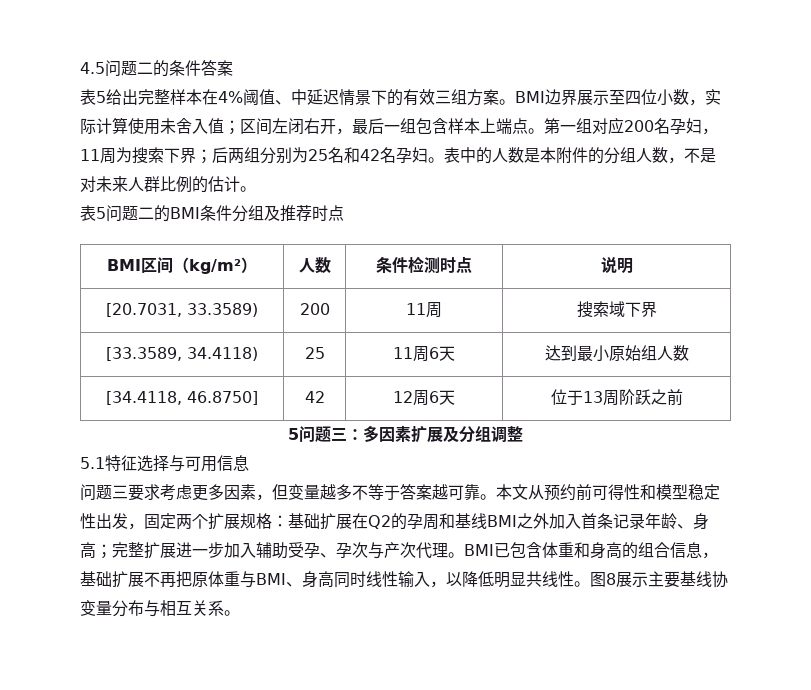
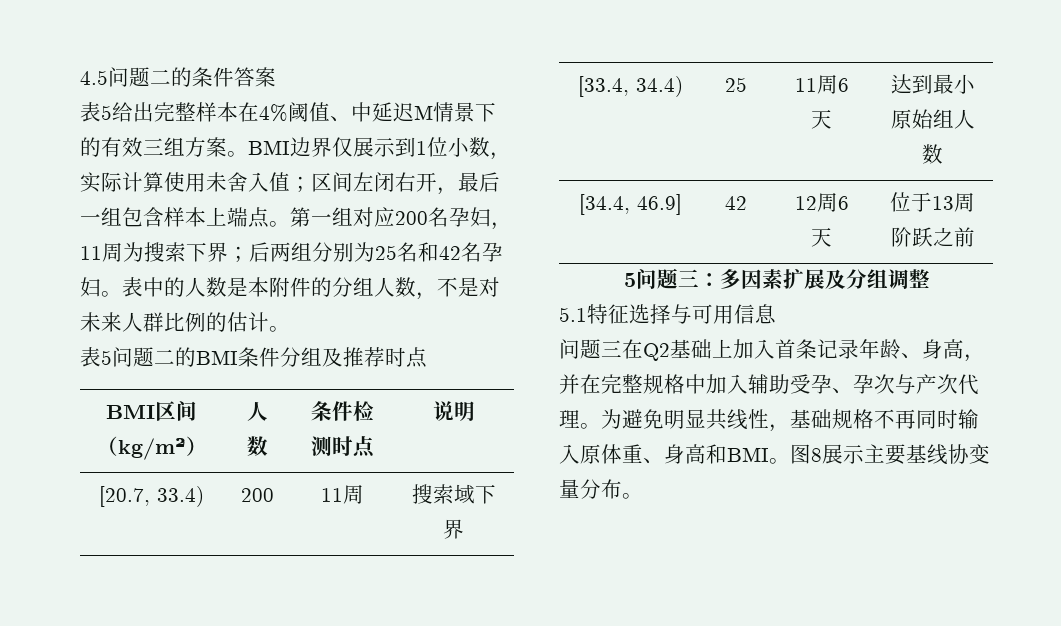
(339, 97) none -> [414,105,433,120] M
[577,90,641,105] 展示至四 -> [332,137,427,157] 仅展示到1
[106,303,258,317] [20.7031, 33.3589) -> [99,486,204,507] [20.7, 33.4)
[106,347,258,361] [33.3589, 34.4118) -> [578,76,683,97] [33.4, 34.4)
[106,391,258,405] [34.4118, 46.8750] -> [579,194,682,215] [34.4, 46.9]
[128,484,720,501] [80,513,549,530] 要求考虑更多因素，但变量越多不等于答案越可靠。本文从预约前可得性和模型稳定性出发，固定两个扩展规格：基础扩展在Q2的孕周和基线BMI之外 -> [622,339,733,361] 在Q2基础上
[96,542,224,559] ；完整扩展进一步 -> [964,354,985,362] [559,374,706,394] ，并在完整规格中
[464,542,718,559] [80,571,574,588] BMI已包含体重和身高的组合信息，基础扩展不再把原体重与BMI、身高同时线性输入，以降低明显共线性 -> [601,409,979,432] [559,444,769,464] 为避免明显共线性，基础规格不再同时输入原体重、身高和BMI
[144,600,224,617] 与相互关系 -> (622, 489) none

